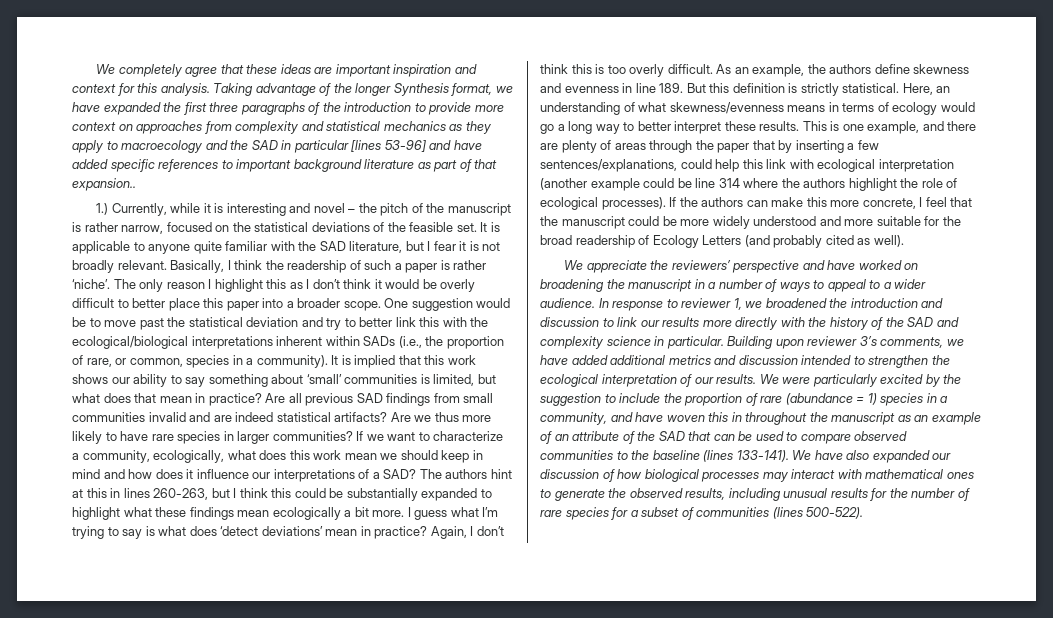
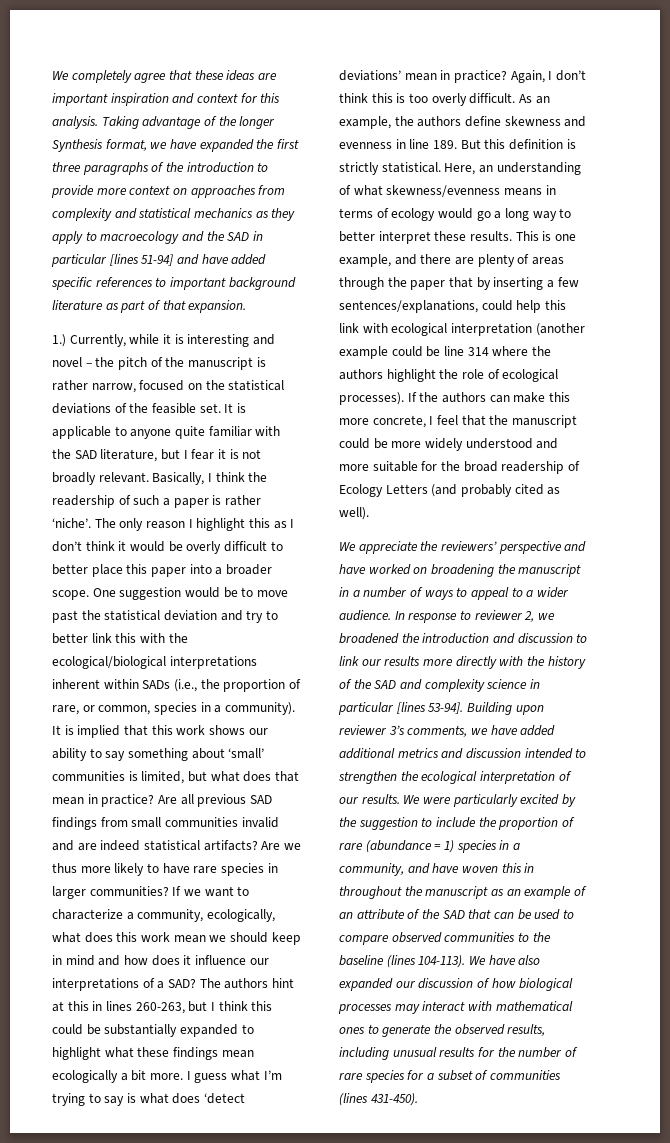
[384,140,426,152] 53-96] -> [141,254,174,266] 51-94]
[72,178,136,191] expansion.. -> [188,300,247,313] expansion.
[733,298,742,310] 1, -> [524,611,535,622] 2,
[666,336,724,349] particular. -> [338,702,464,715] particular [lines 53-94].
[736,450,789,462] 133-141). -> [418,955,466,968] 104-113).
[806,507,864,519] 500-522). -> [370,1093,418,1106] 431-450).

